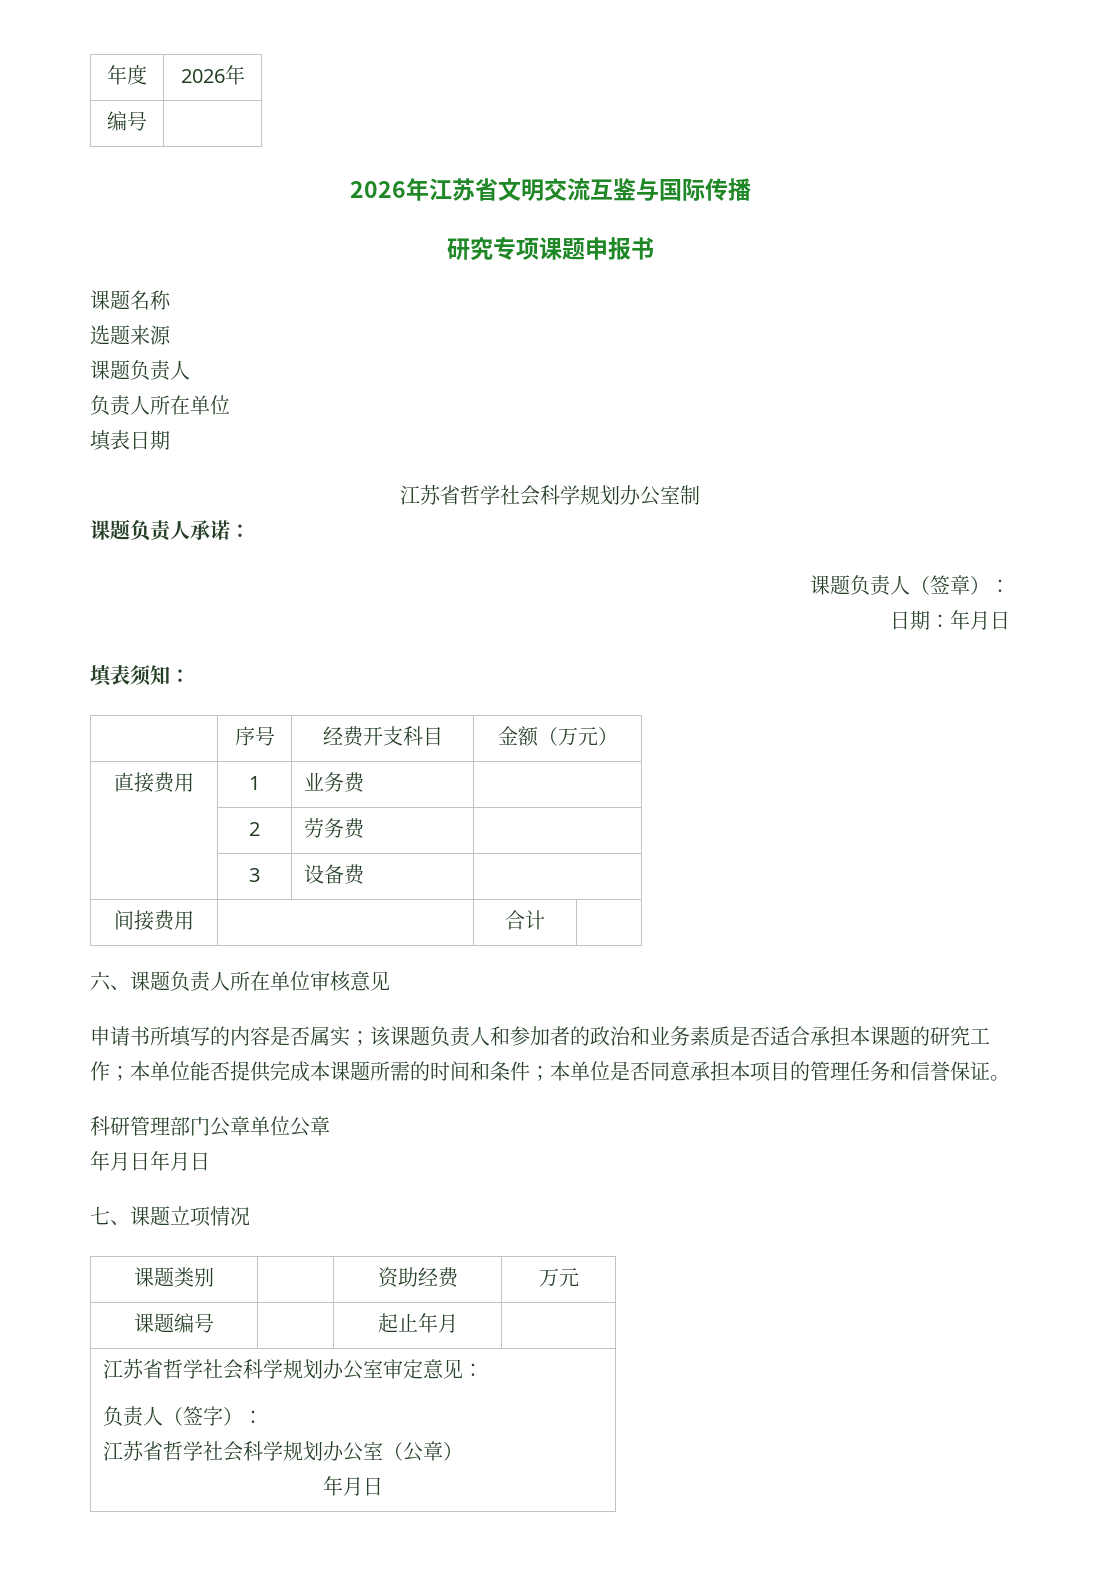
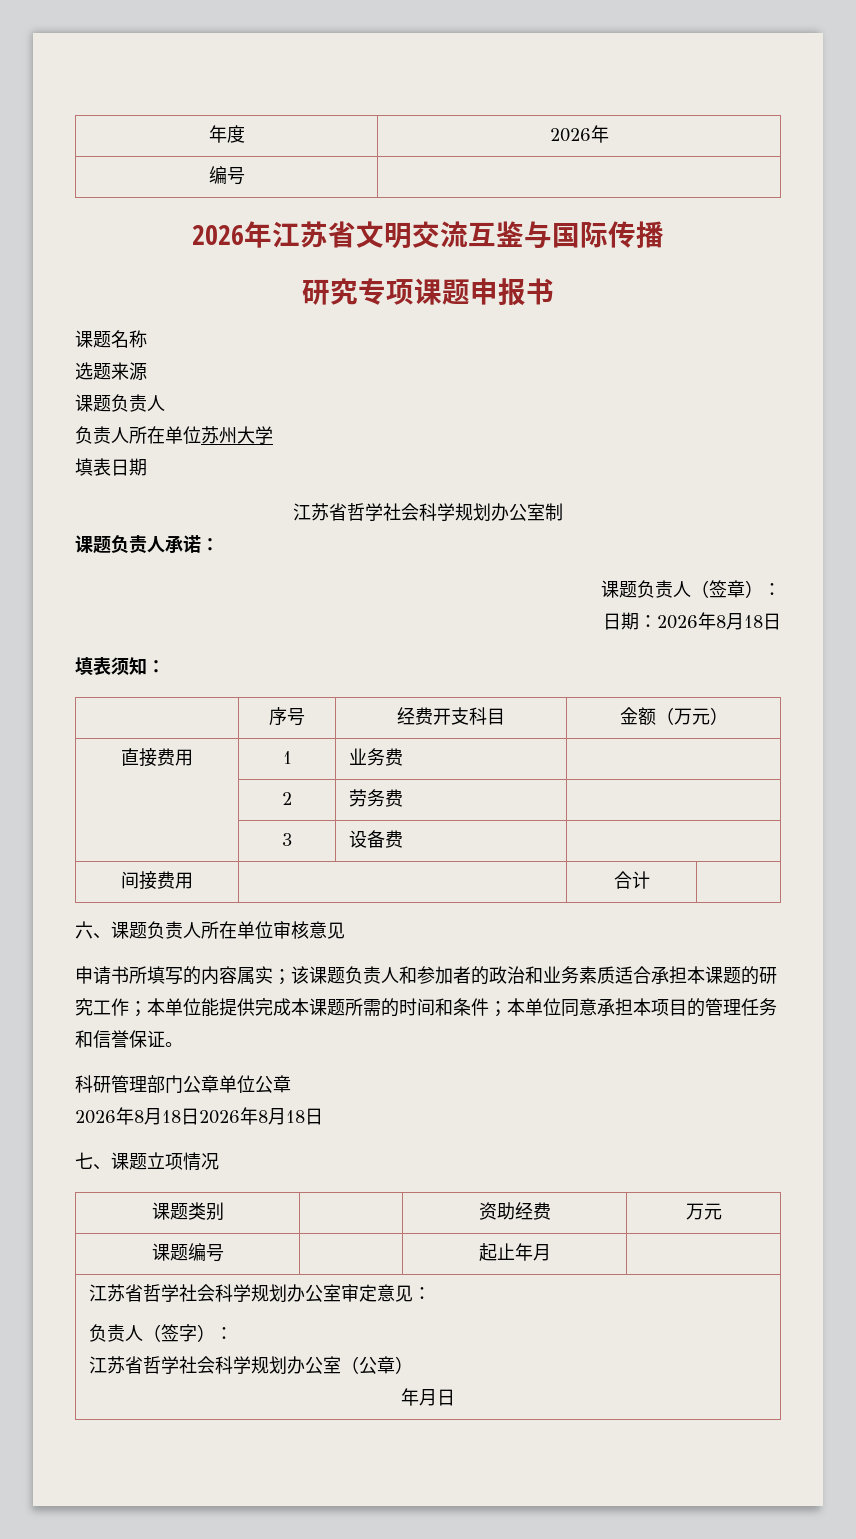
(230, 405) none -> [201,426,273,444] 苏州大学
[950,610,990,630] 年月 -> [657,612,763,630] 2026年8月18
[270,1026,310,1046] 是否 -> (237, 975) none
[730,1026,770,1046] 是否 -> (615, 975) none
[210,1061,230,1081] 否 -> (219, 1007) none
[610,1061,650,1081] 是否 -> (561, 1007) none
[90,1151,190,1171] 年月日年月 -> [75,1107,305,1125] 2026年8月18日2026年8月18

